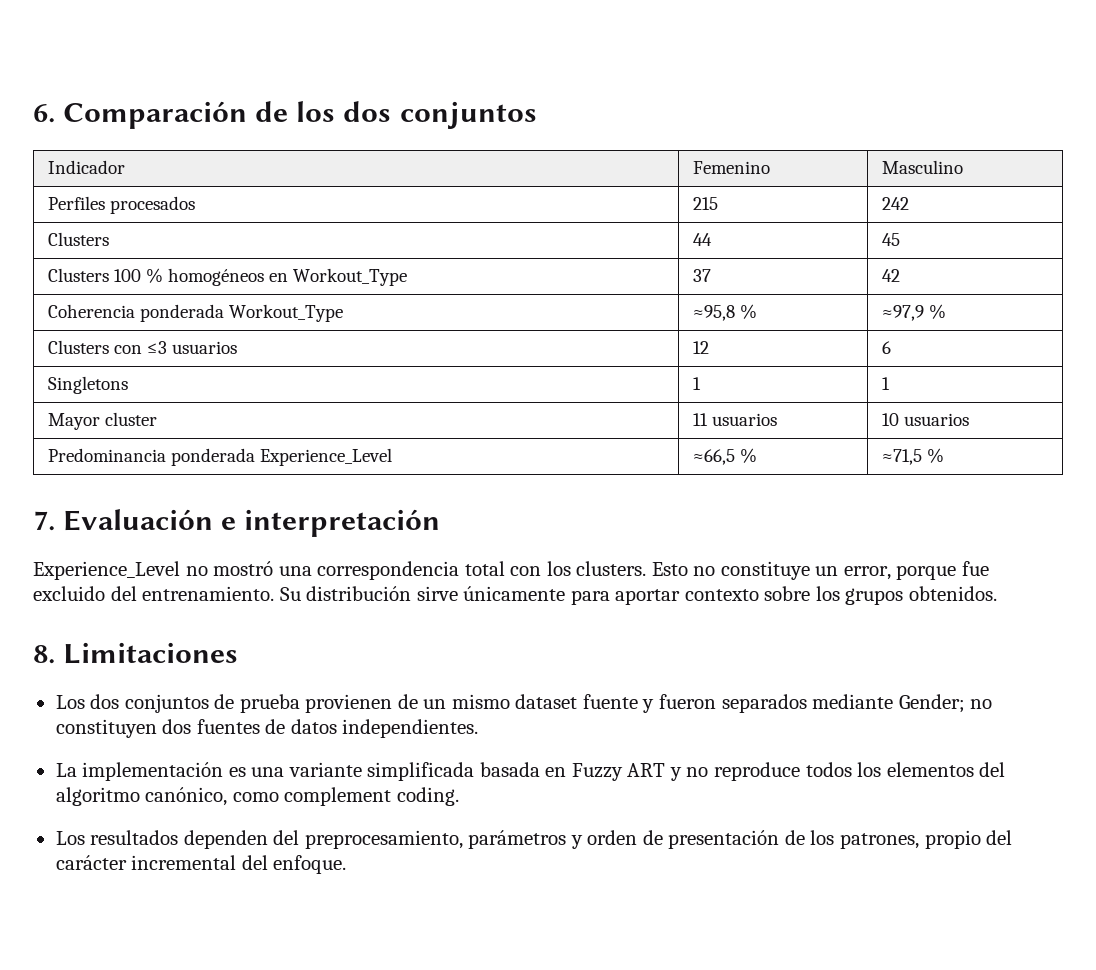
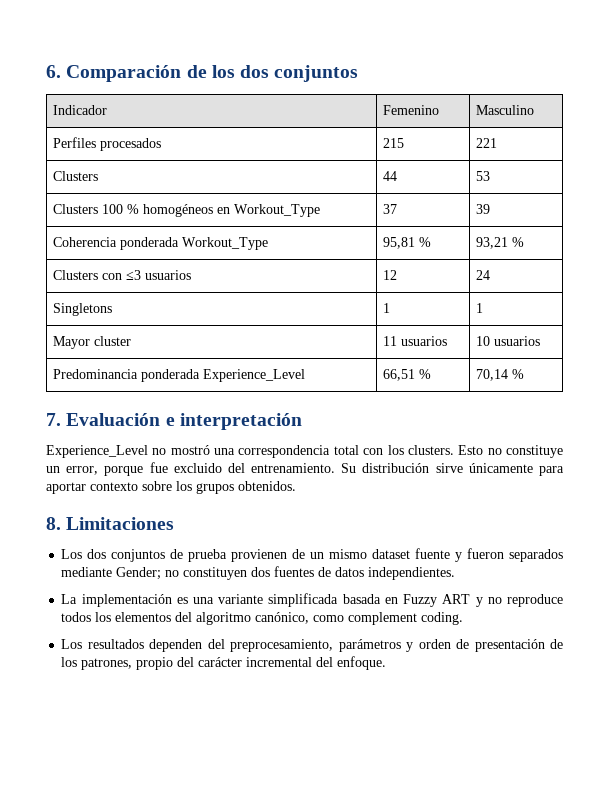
[882,197,910,210] 242 -> [476,138,498,148] 221
[882,233,901,246] 45 -> [476,171,491,181] 53
[882,269,901,282] 42 -> [476,204,491,214] 39
[693,304,758,321] [882,305,925,321] ≈95,8 % | ≈97,9 -> [383,237,432,249] [476,237,509,249] 95,81 % | 93,21
[882,341,892,354] 6 -> [476,270,491,280] 24
[693,448,758,465] [882,449,923,465] ≈66,5 % | ≈71,5 -> [383,369,432,381] [476,369,509,381] 66,51 % | 70,14

